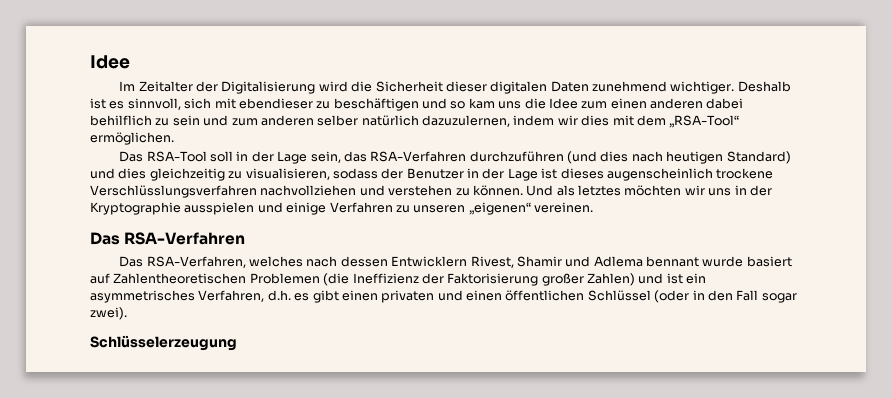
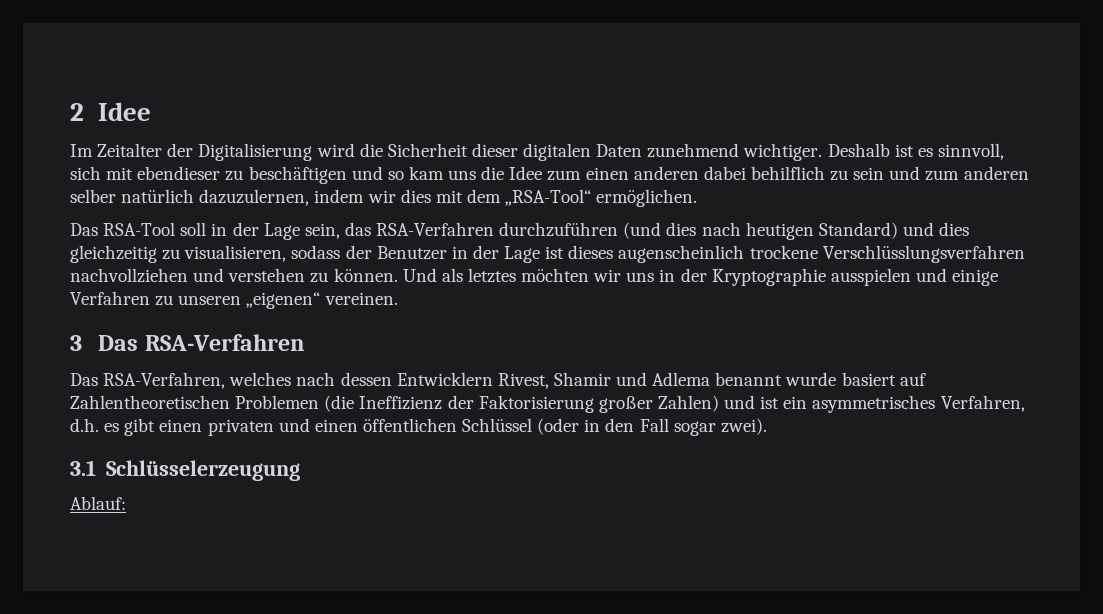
(90, 62) none -> [70,103,84,121] 2
(593, 207) none -> [70,335,82,351] 3
[646,256,700,267] bennant -> [715,372,783,386] benannt
(127, 313) none -> [70,460,96,476] 3.1
(237, 343) none -> [70,496,126,510] // Ablauf:

